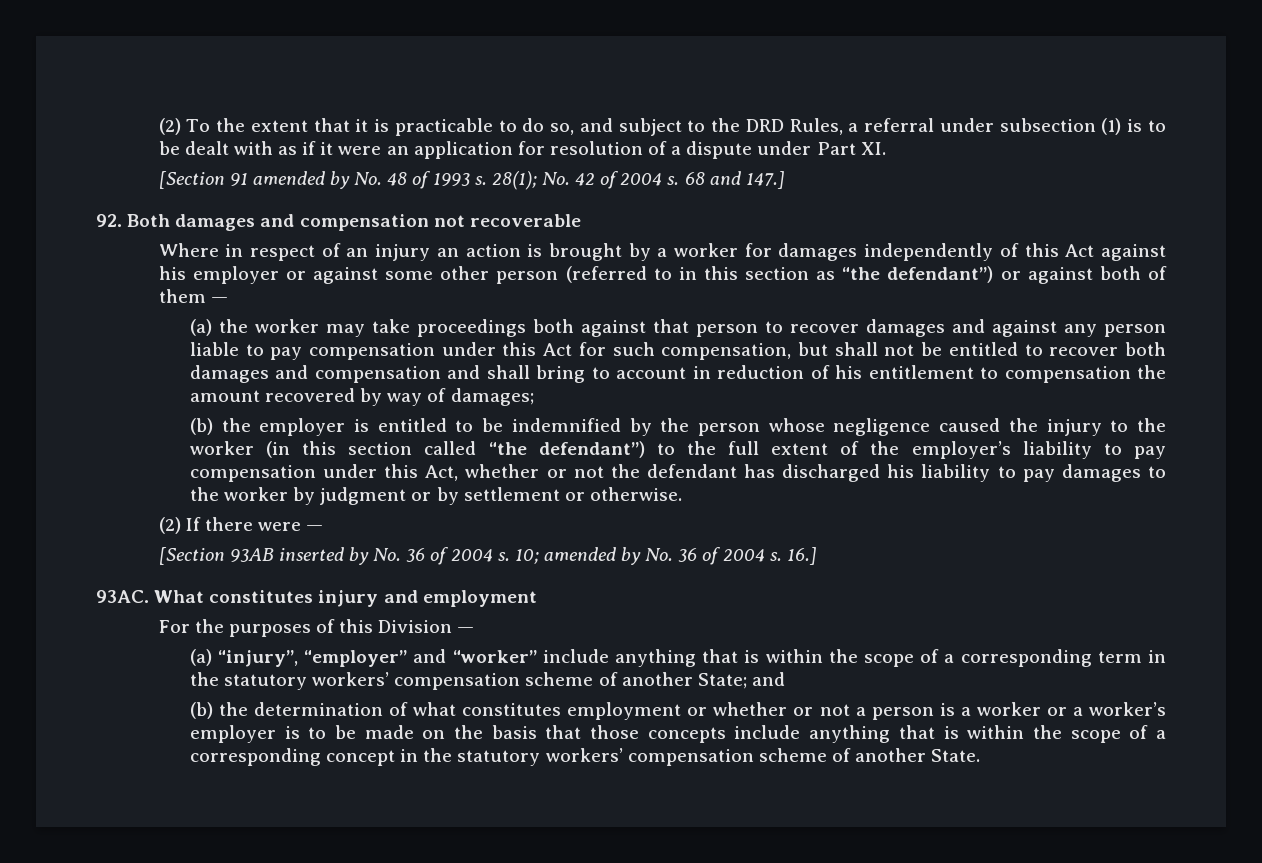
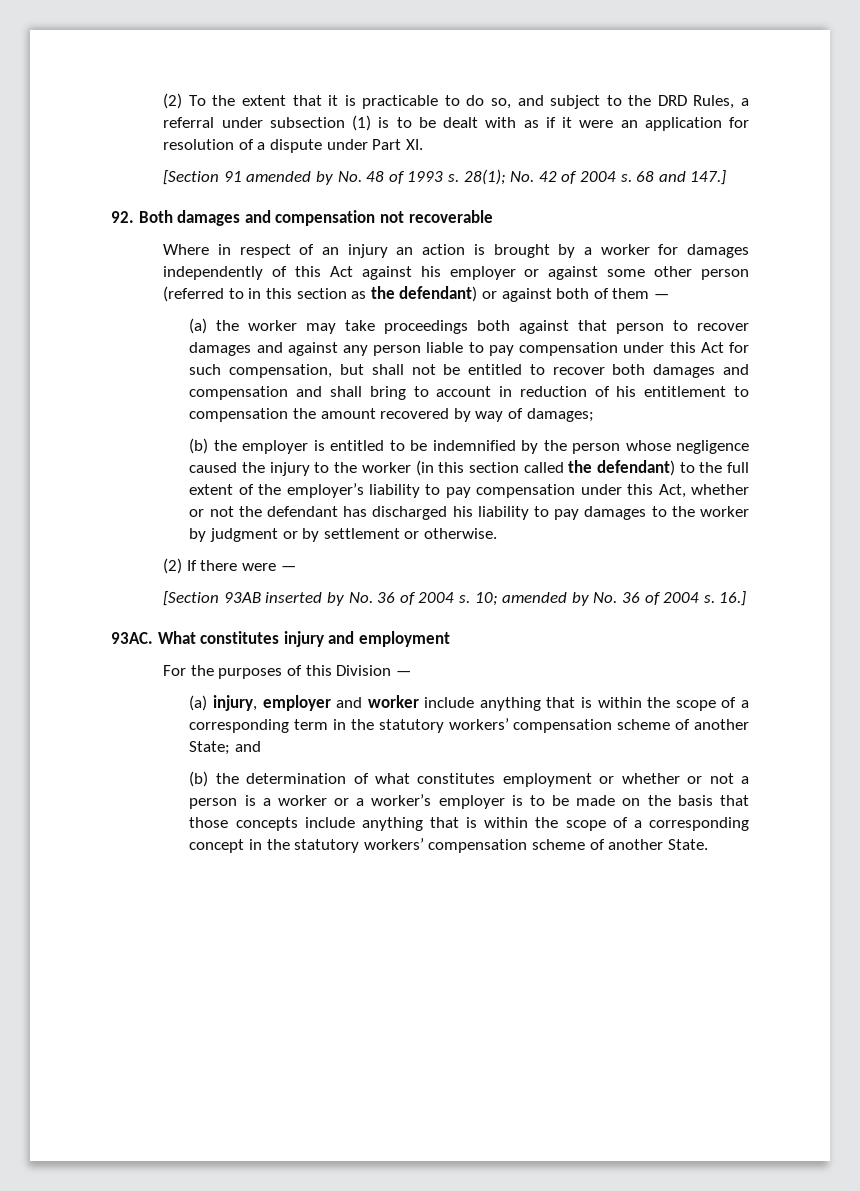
[842,266,994,283] “the defendant”) -> [370,286,478,302] the defendant)
[488,441,645,458] “the defendant”) -> [568,460,675,476] the defendant)
[218,649,537,667] “injury”, “employer” and “worker” -> [212,695,419,711] injury, employer and worker

